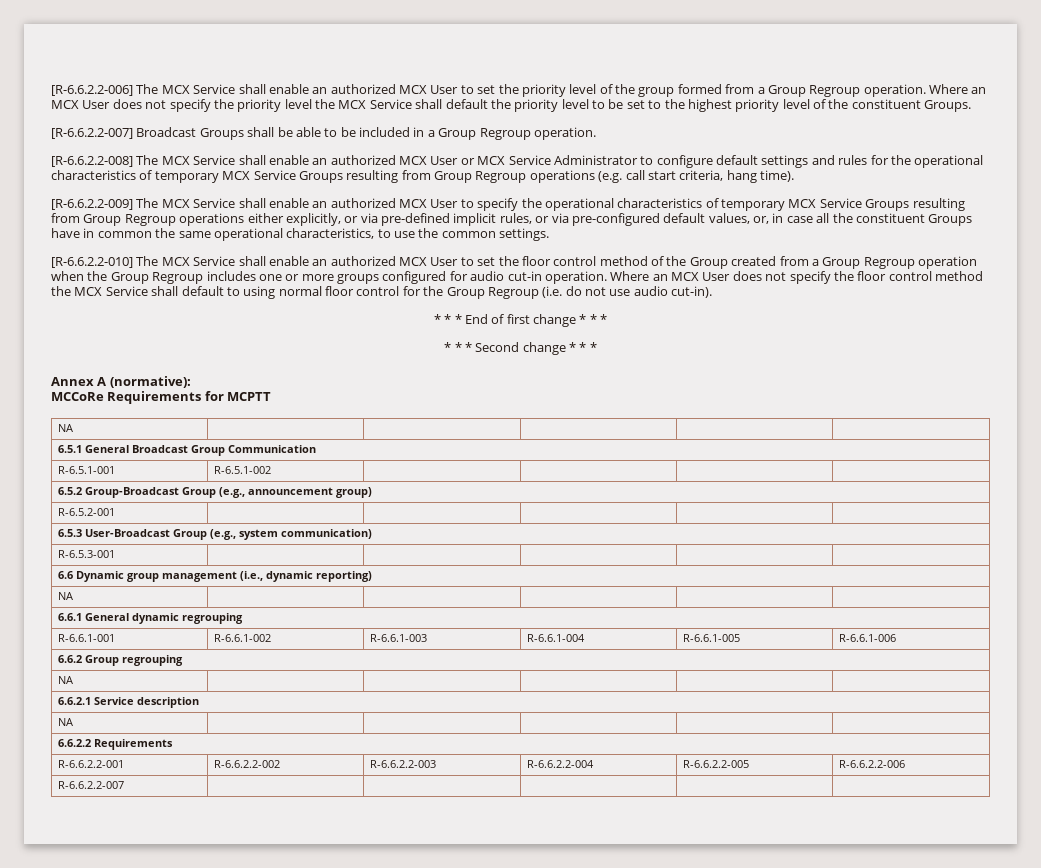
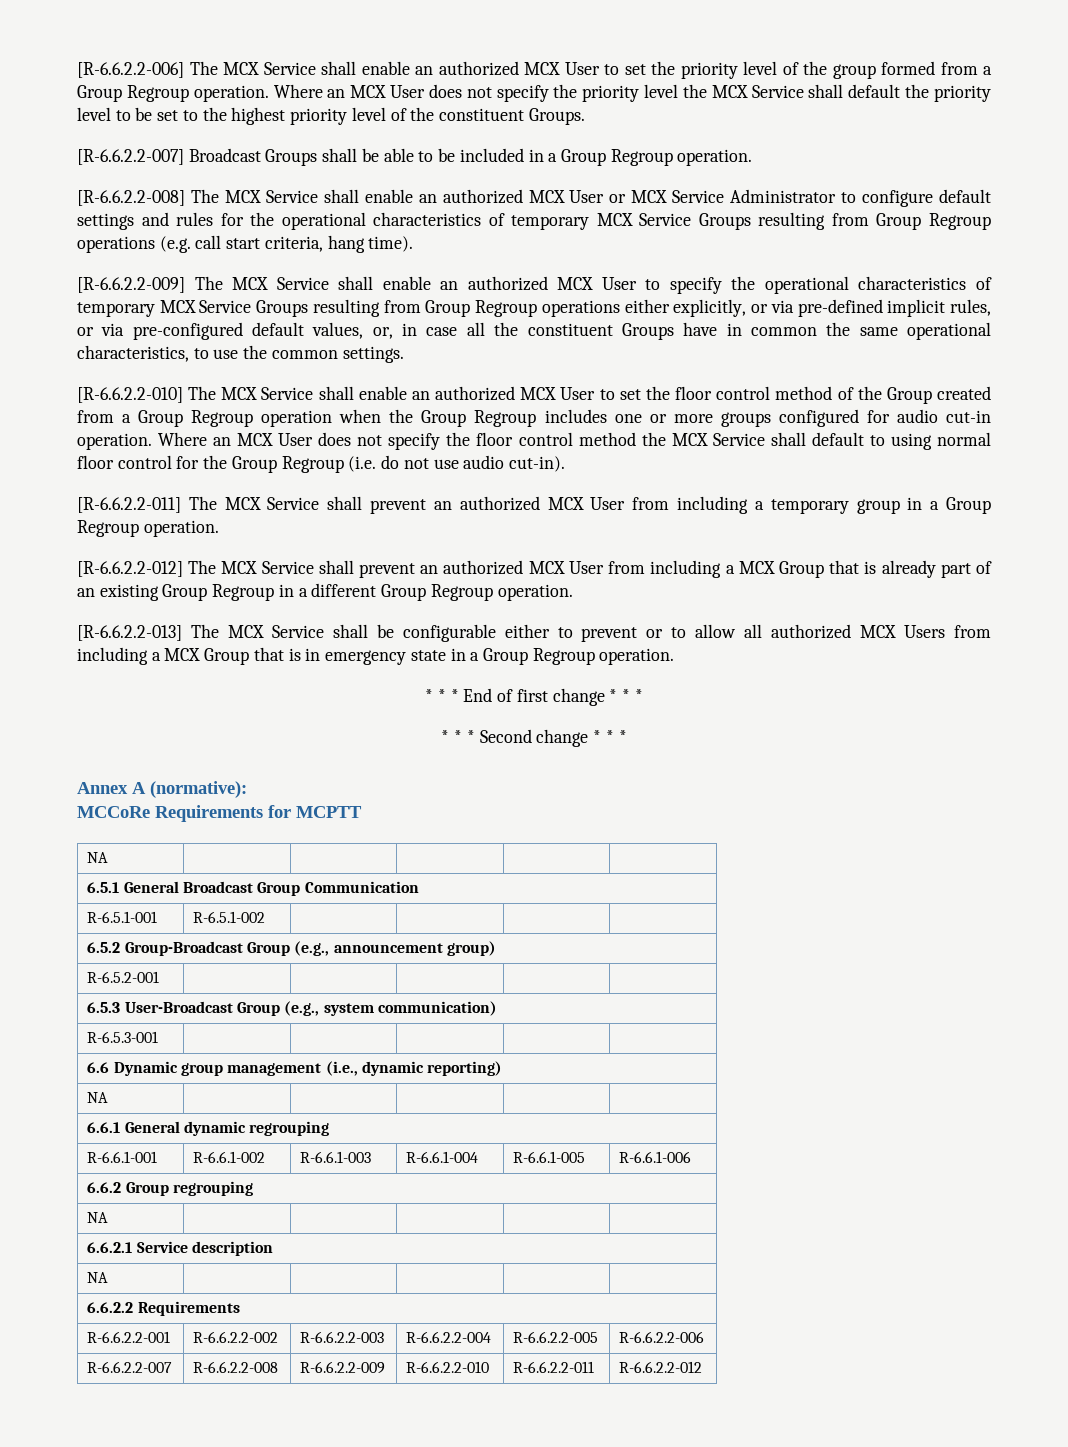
(713, 292) none -> [77,496,992,514] [77,520,219,537] [77,560,993,578] [77,583,573,601] [77,624,992,642] [77,647,675,665] // [R-6.6.2.2-011] The MCX Service shall prevent an authorized MCX User from including a temporary group in a Group Regroup operation. // [R-6.6.2.2-012] The MCX Service shall prevent an authorized MCX User from including a MCX Group that is already part of an existing Group Regroup in a different Group Regroup operation. // [R-6.6.2.2-013] The MCX Service shall be configurable either to prevent or to allow all authorized MCX Users from including a MCX Group that is in emergency state in a Group Regroup operation.
(124, 785) | | | | -> [193,1361,279,1373] [300,1361,386,1374] [406,1361,490,1373] [513,1361,595,1373] [619,1361,703,1373] R-6.6.2.2-008 | R-6.6.2.2-009 | R-6.6.2.2-010 | R-6.6.2.2-011 | R-6.6.2.2-012

